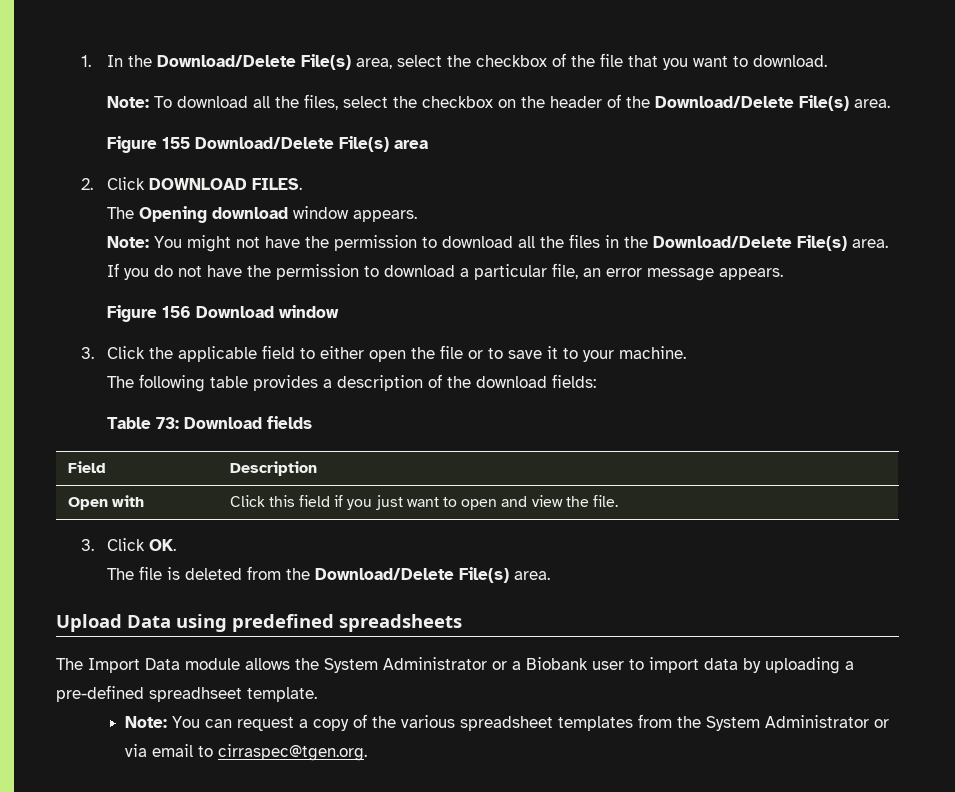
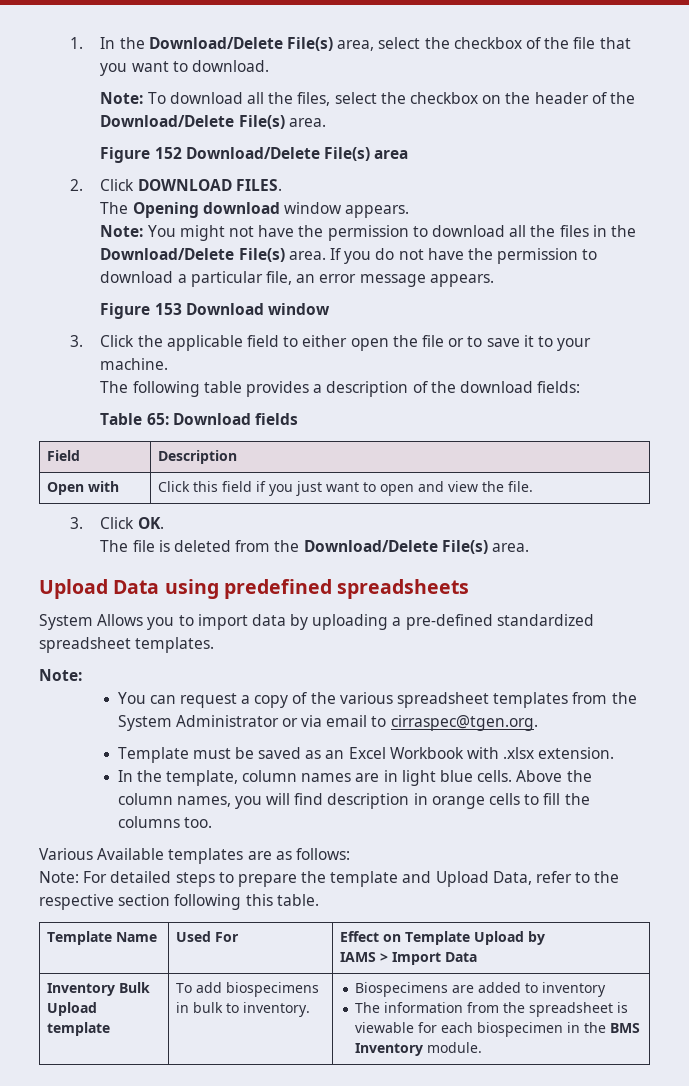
[161,137,190,149] 155 -> [154,147,182,159] 152
[161,306,191,318] 156 -> [154,303,182,315] 153
[155,417,179,429] 73: -> [146,413,169,425] 65:
[56,657,624,673] The Import Data module allows the System Administrator or a Biobank user -> [39,614,175,630] System Allows you
[149,687,317,702] [125,716,168,728] spreadhseet template. // Note: -> [496,614,594,626] [39,637,215,653] [39,669,82,681] standardized spreadsheet templates. // Note: //
(368, 752) none -> [117,747,615,763] [117,770,592,786] [117,793,590,809] [117,816,212,828] [39,848,350,864] [39,871,620,887] [39,894,319,910] [46,931,157,945] [175,931,239,942] [339,931,545,945] [339,952,477,965] [46,982,150,996] [46,1002,97,1016] [46,1022,110,1036] [175,982,319,997] [175,1002,310,1017] [355,982,607,997] [355,1002,629,1017] [355,1022,641,1037] [355,1042,483,1056] // Template must be saved as an Excel Workbook with .xlsx extension. // In the template, column names are in light blue cells. Above the column names, you will find description in orange cells to fill the columns too. // Various Available templates are as follows: // Note: For detailed steps to prepare the template and Upload Data, refer to the respective section following this table. // Template Name | Used For | Effect on Template Upload by // IAMS > Import Data // Inventory Bulk Upload template | To add biospecimens in bulk to inventory. | Biospecimens are added to inventory // The information from the spreadsheet is viewable for each biospecimen in the BMS Inventory module.

